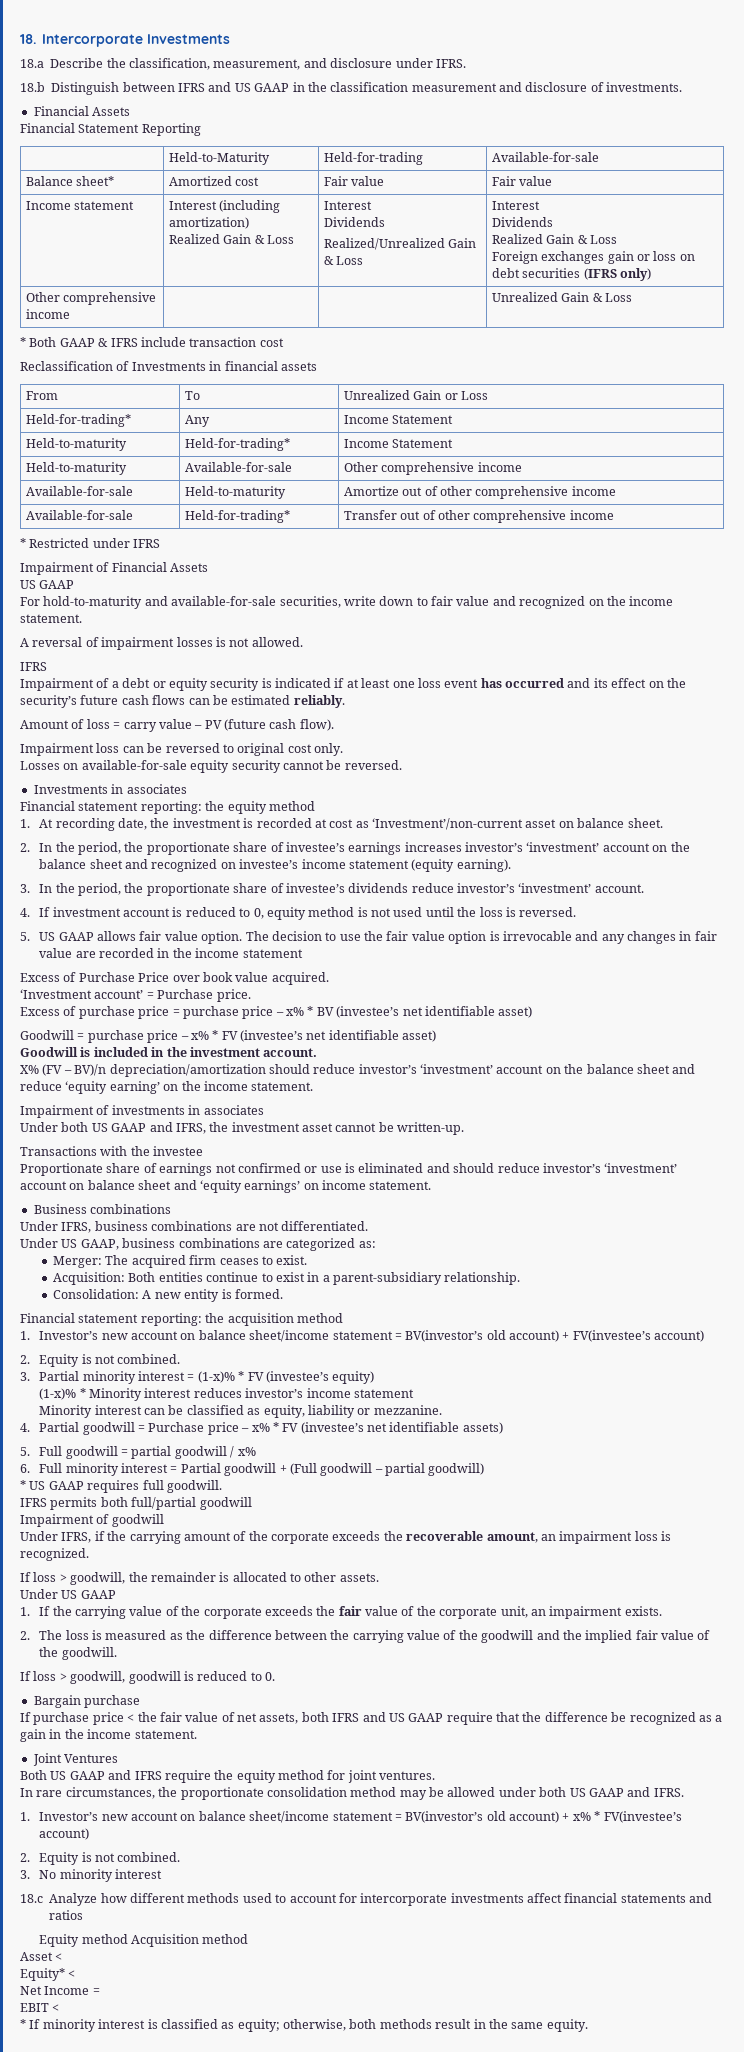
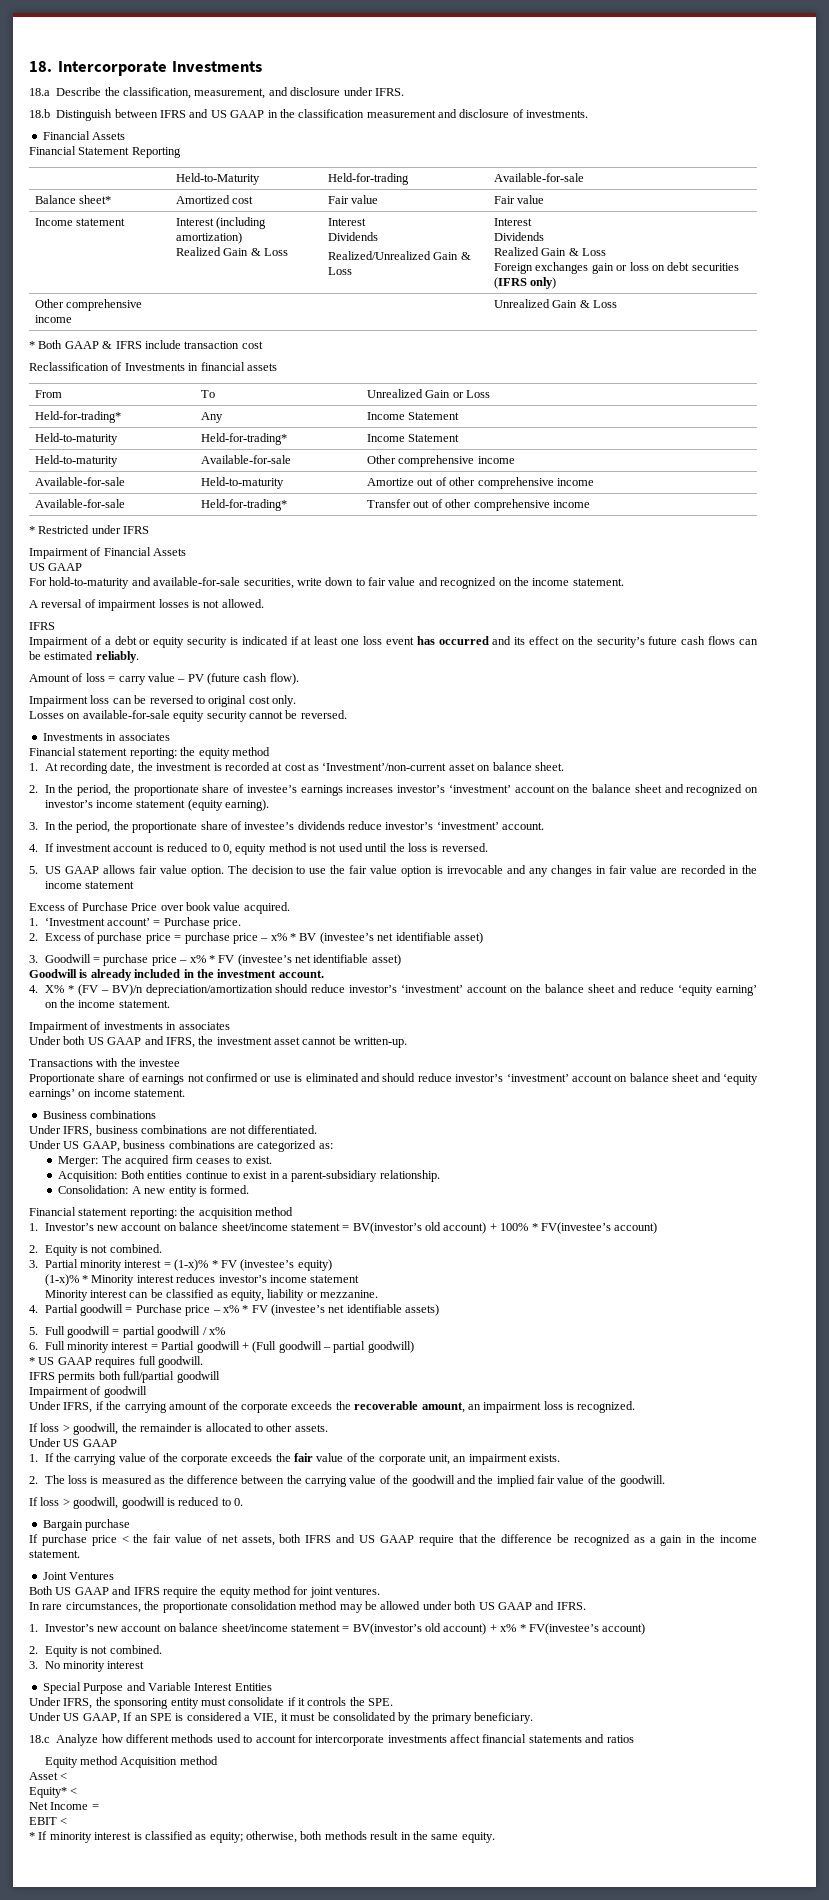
[239,859,299,869] investee’s -> [44,800,93,808] investor’s
(329, 978) none -> [29,918,38,926] 1.
(251, 995) none -> [29,933,38,941] 2.
(533, 1012) none -> [29,955,38,963] 3.
(91, 1052) none -> [90,969,132,981] already
[20,1065,39,1074] X% -> [29,985,74,993] 4. X% *
(570, 1336) none -> [500,1223,538,1231] 100% *
(163, 1874) none -> [42,1682,272,1694] [29,1697,394,1709] [29,1712,534,1724] // Special Purpose and Variable Interest Entities // Under IFRS, the sponsoring entity must consolidate if it controls the SPE. // Under US GAAP, If an SPE is considered a VIE, it must be consolidated by the primary beneficiary.

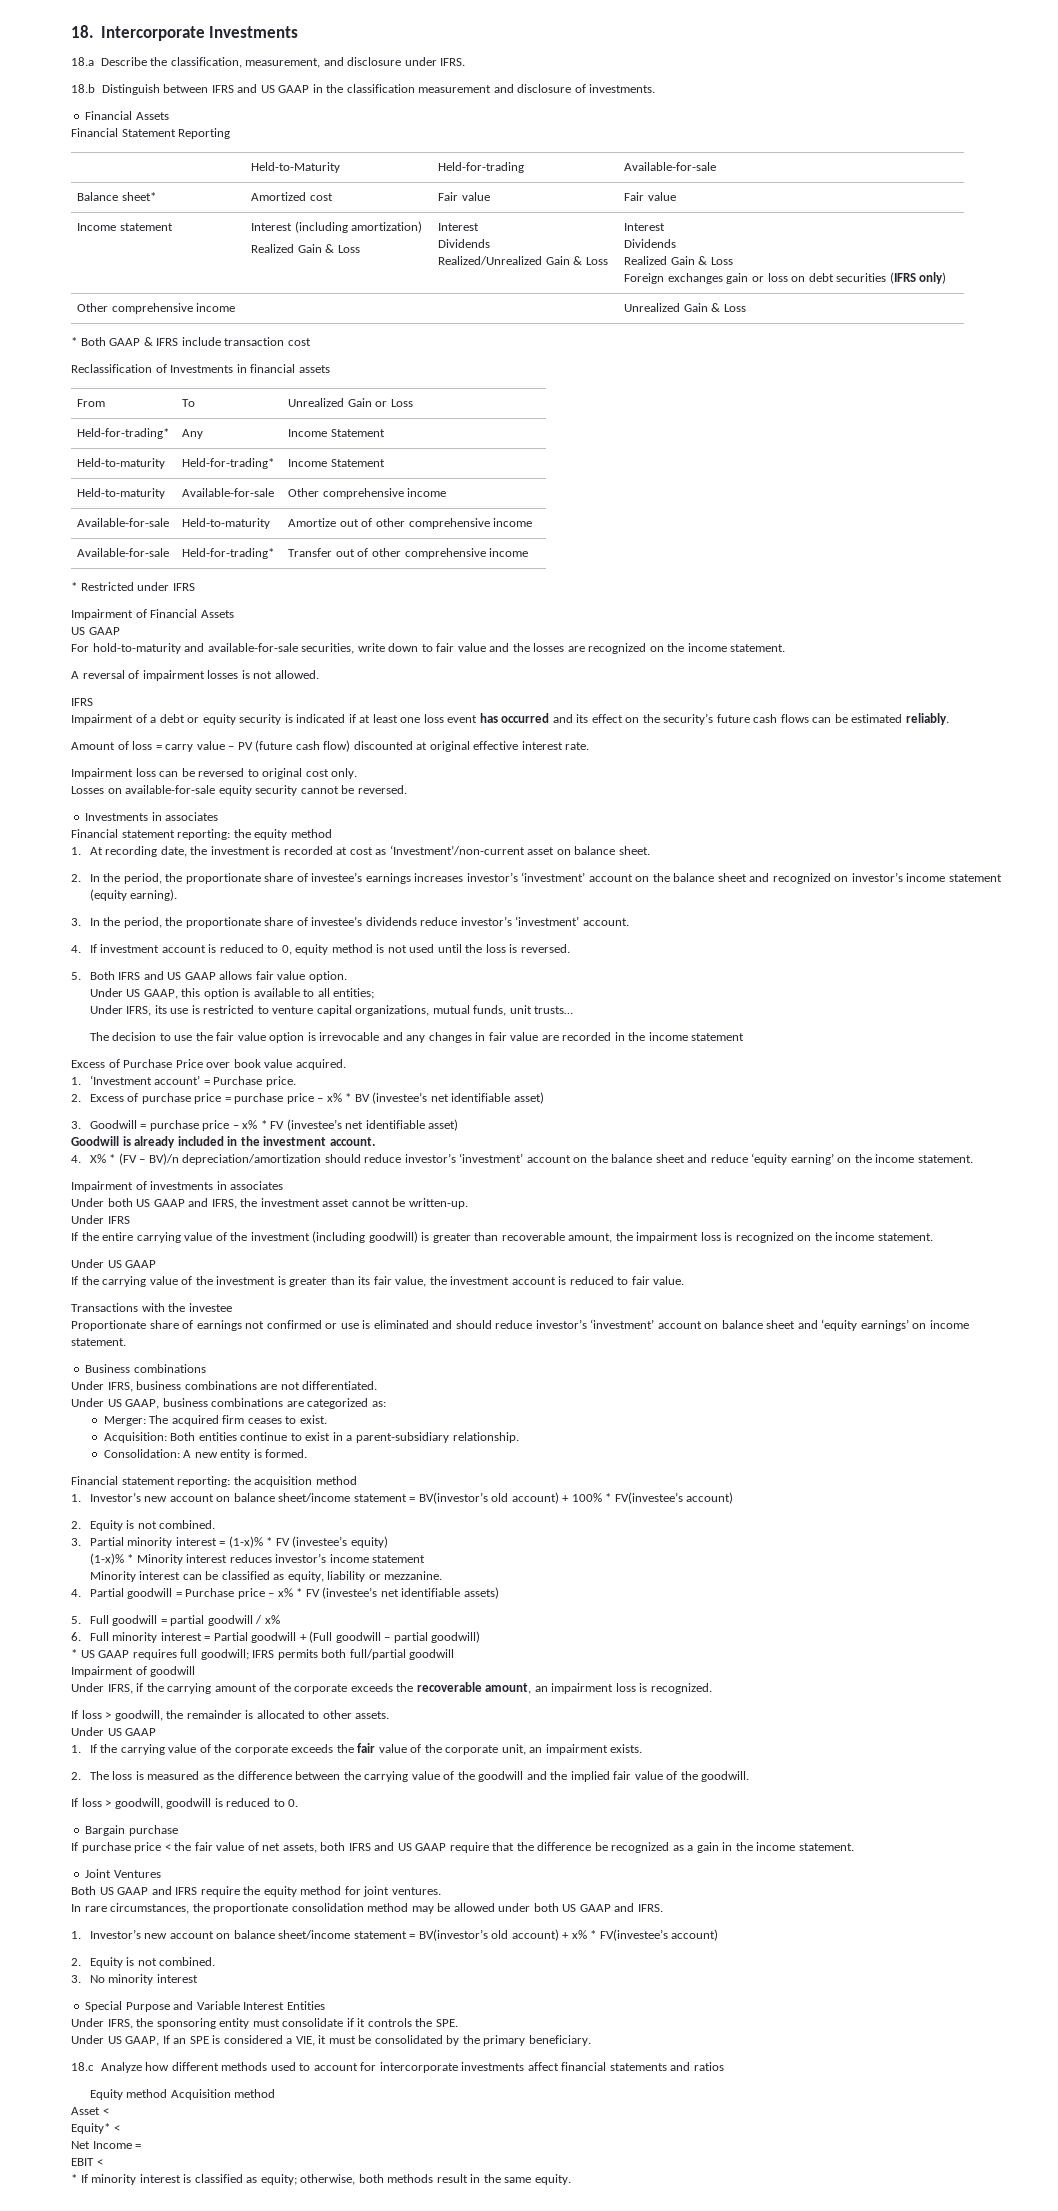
(438, 581) none -> [512,643,585,652] the losses are
[269,673,299,685] flow). -> [323,740,590,752] flow) discounted at original effective interest rate.
(38, 870) none -> [89,971,164,980] Both IFRS and
(224, 871) none -> [89,988,375,999] [89,1005,574,1016] // Under US GAAP, this option is available to all entities; // Under IFRS, its use is restricted to venture capital organizations, mutual funds, unit trusts… //
(408, 1042) none -> [71,1215,130,1224] [71,1231,933,1243] [71,1259,157,1268] [71,1276,685,1287] // Under IFRS // If the entire carrying value of the investment (including goodwill) is greater than recoverable amount, the impairment loss is recognized on the income statement. // Under US GAAP // If the carrying value of the investment is greater than its fair value, the investment account is reduced to fair value.
[157,1356,203,1368] goodwill. // -> [200,1649,249,1660] goodwill;

